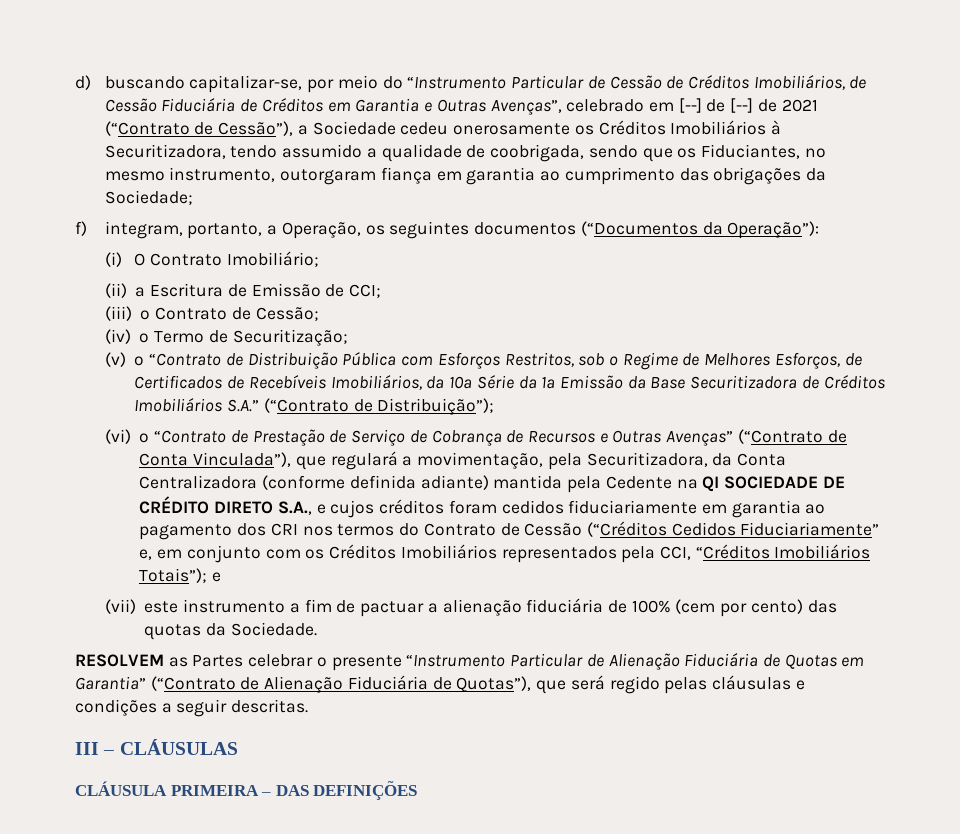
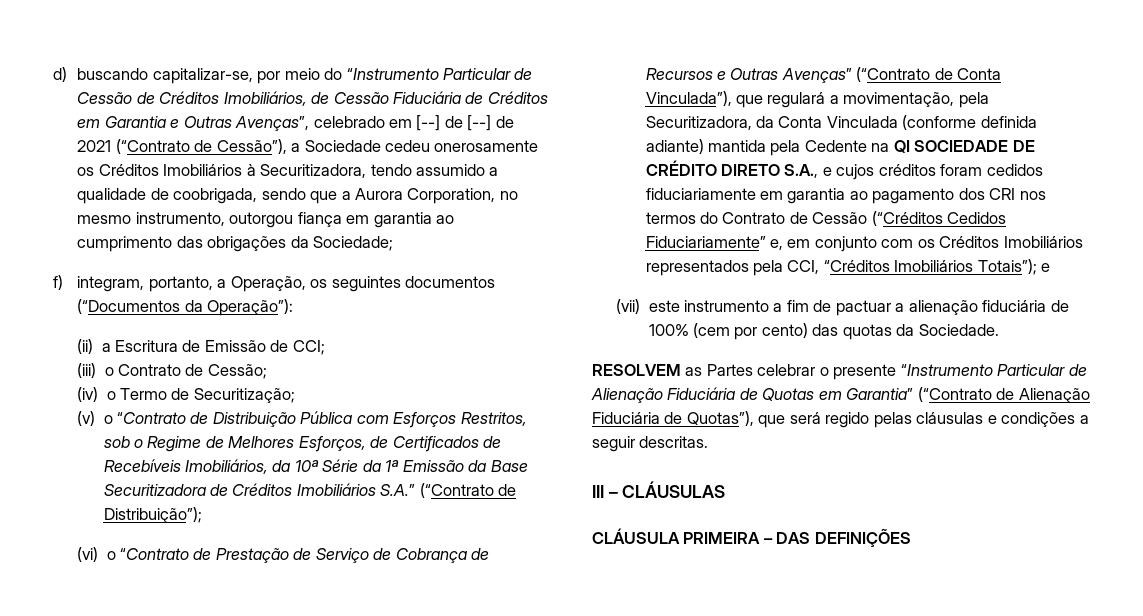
[677,144,800,159] os Fiduciantes, -> [341,188,496,204] a Aurora Corporation,
[280,169,377,185] outorgaram -> [229,212,294,228] outorgou
[104,251,319,267] // (i) O Contrato Imobiliário; -> (294, 307) none
[139,475,258,489] Centralizadora -> [826,116,898,128] Vinculada

